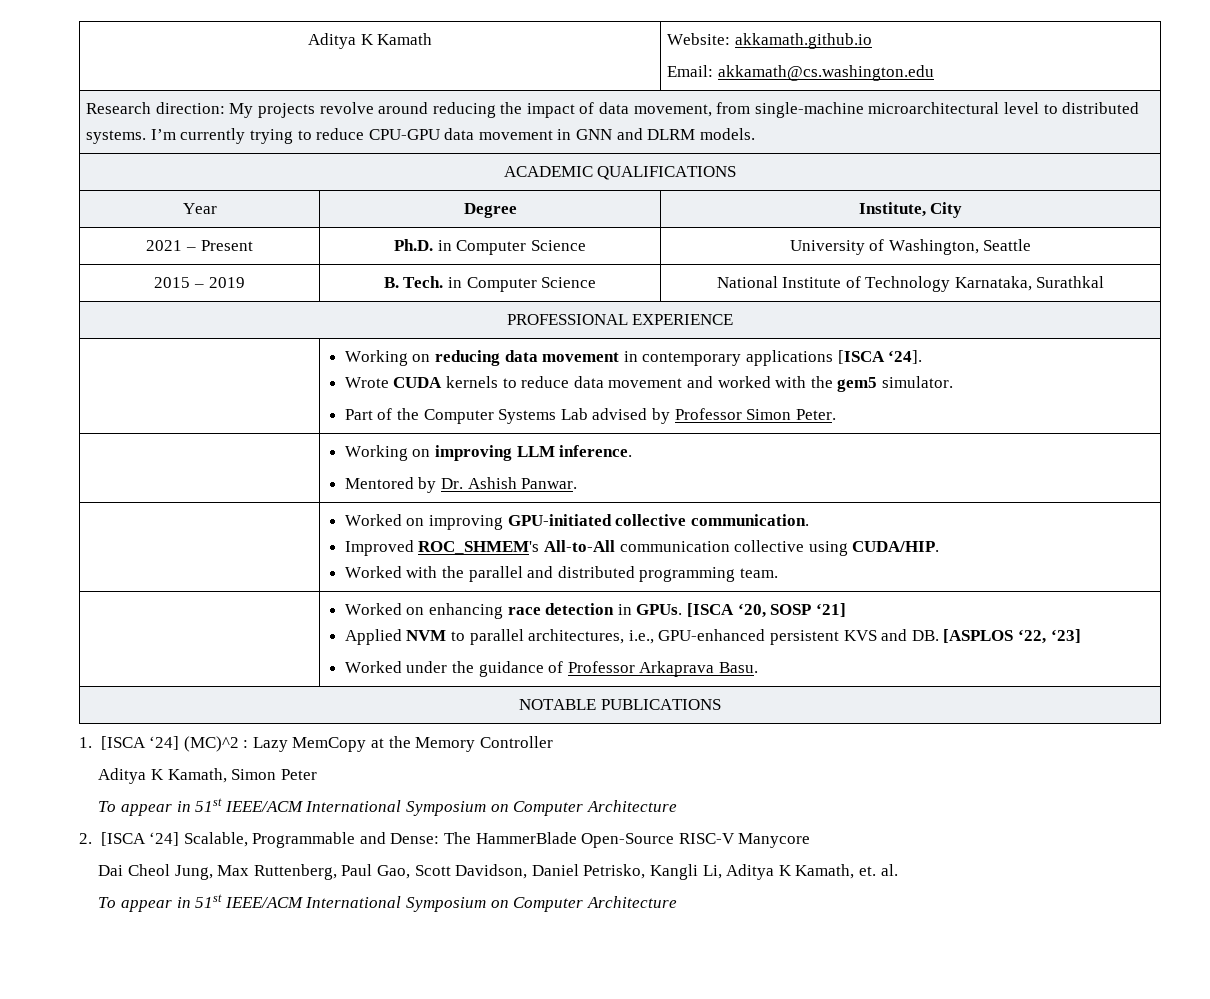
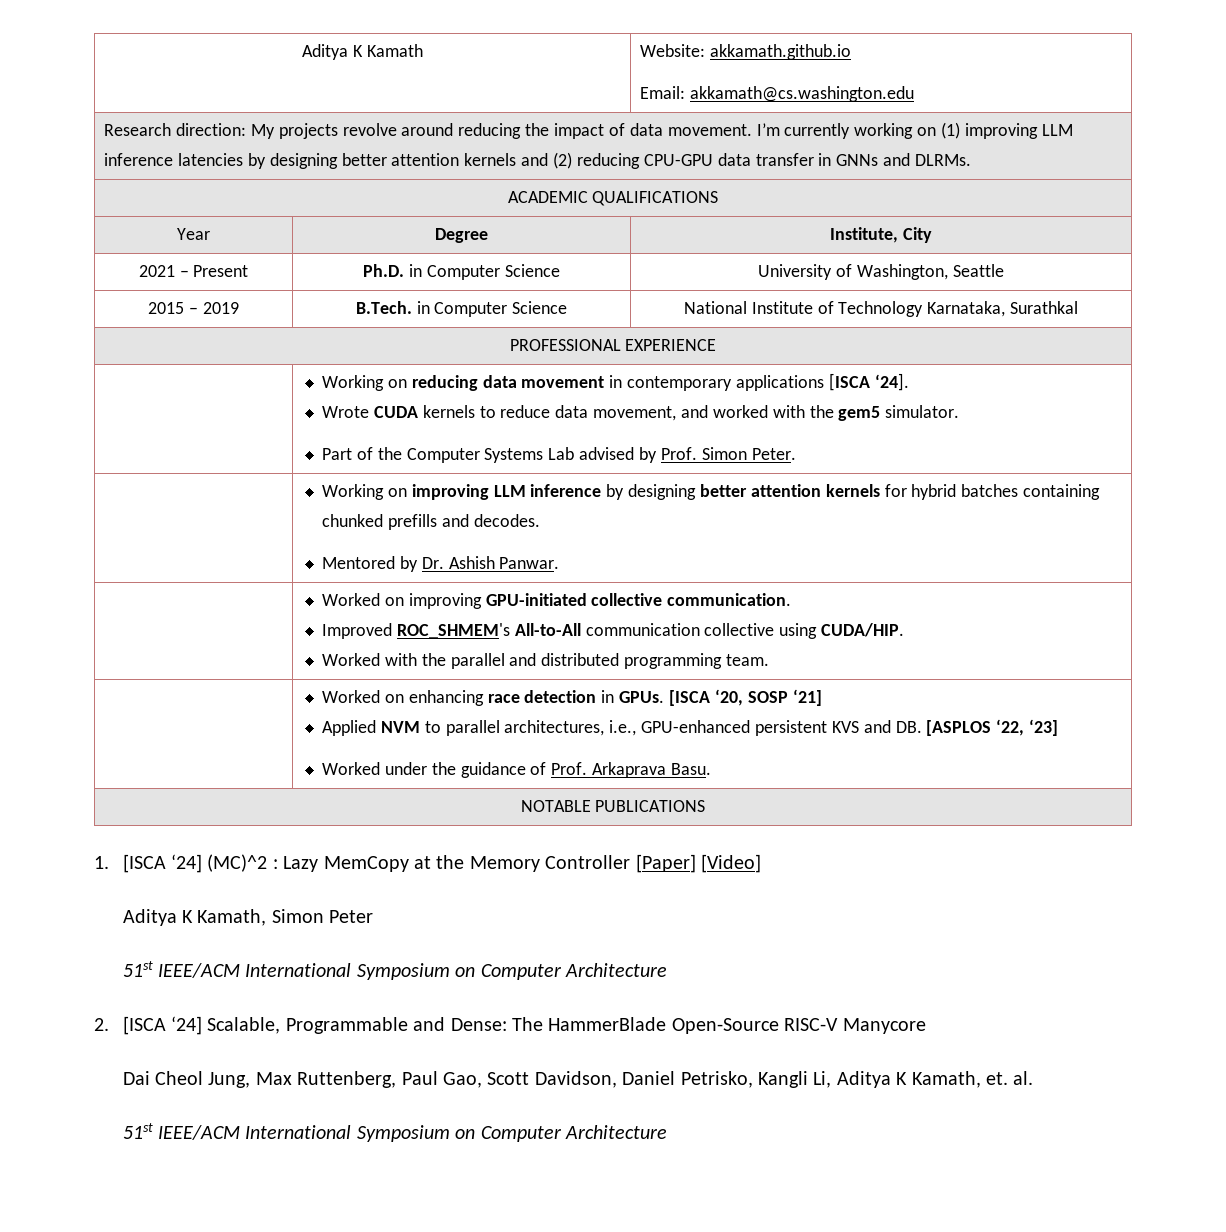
[633,102,1140,118] [86,128,755,144] movement, from single-machine microarchitectural level to distributed systems. I’m currently trying to reduce CPU-GPU data movement in GNN and DLRM models. -> [667,122,1073,139] [104,152,971,169] movement. I’m currently working on (1) improving LLM inference latencies by designing better attention kernels and (2) reducing CPU-GPU data transfer in GNNs and DLRMs.
[383,276,444,288] B. Tech. -> [355,301,412,314] B.Tech.
[608,378,683,388] movement -> [593,406,677,421] movement,
[674,408,742,420] Professor -> [660,447,697,460] Prof.
[559,445,633,457] inference. -> [530,484,1101,500] [321,514,540,530] inference by designing better attention kernels for hybrid batches containing chunked prefills and decodes.
[567,661,635,673] Professor -> [551,762,588,775] Prof.
(553, 742) none -> [635,854,762,873] [Paper] [Video]
[98,801,191,816] To appear in -> (374, 916) none
[98,897,191,912] To appear in -> (1034, 1078) none

